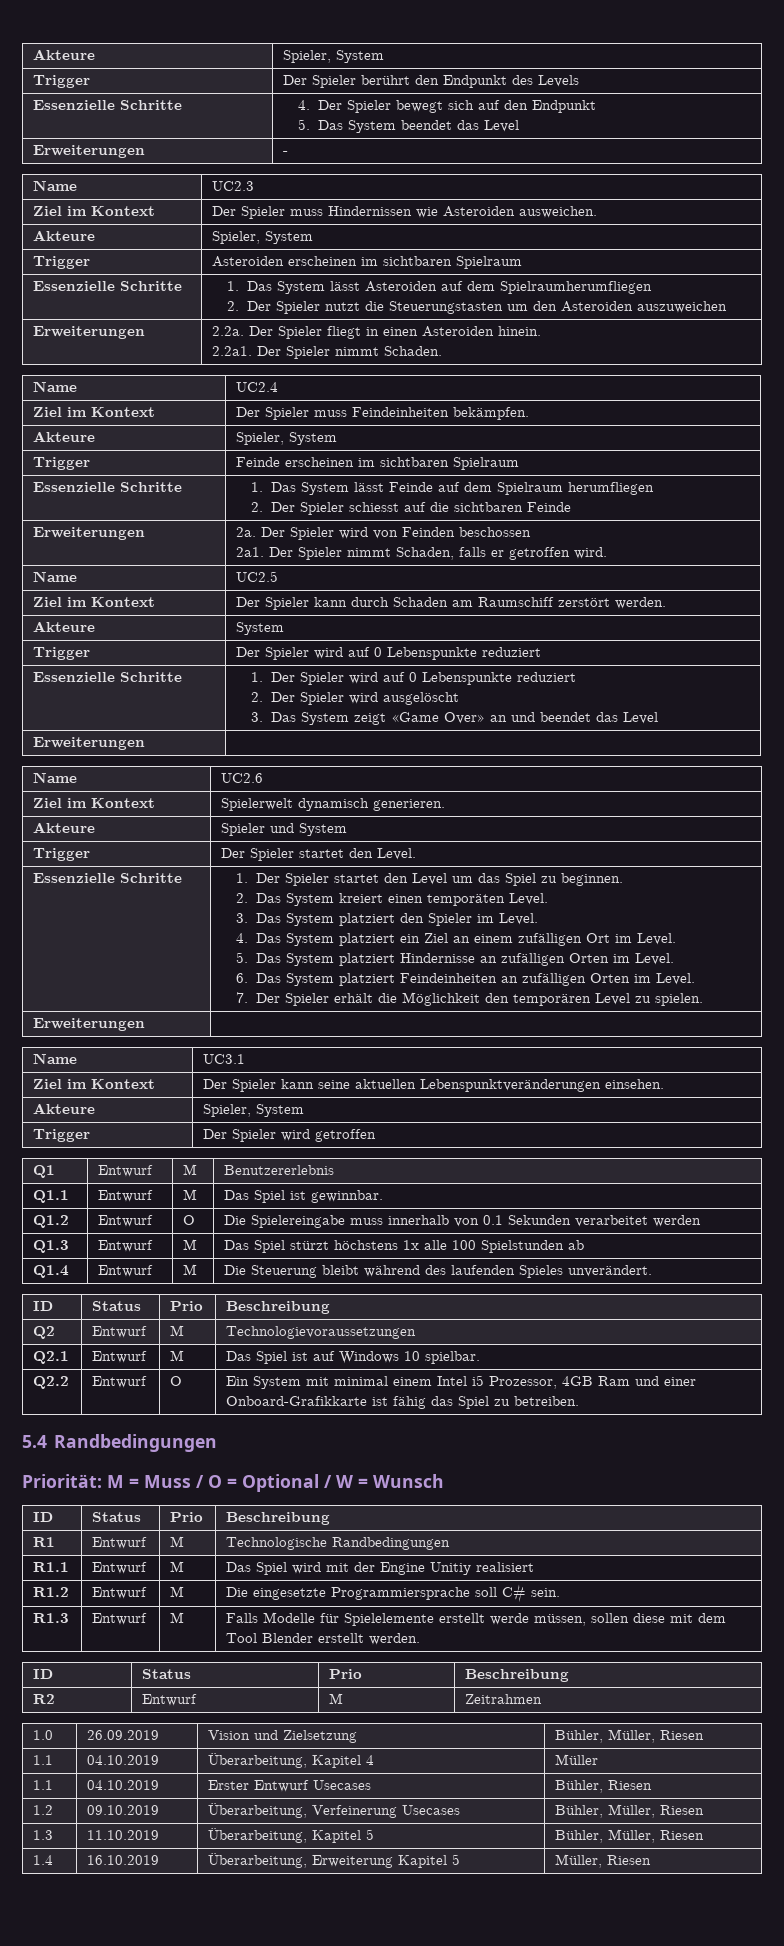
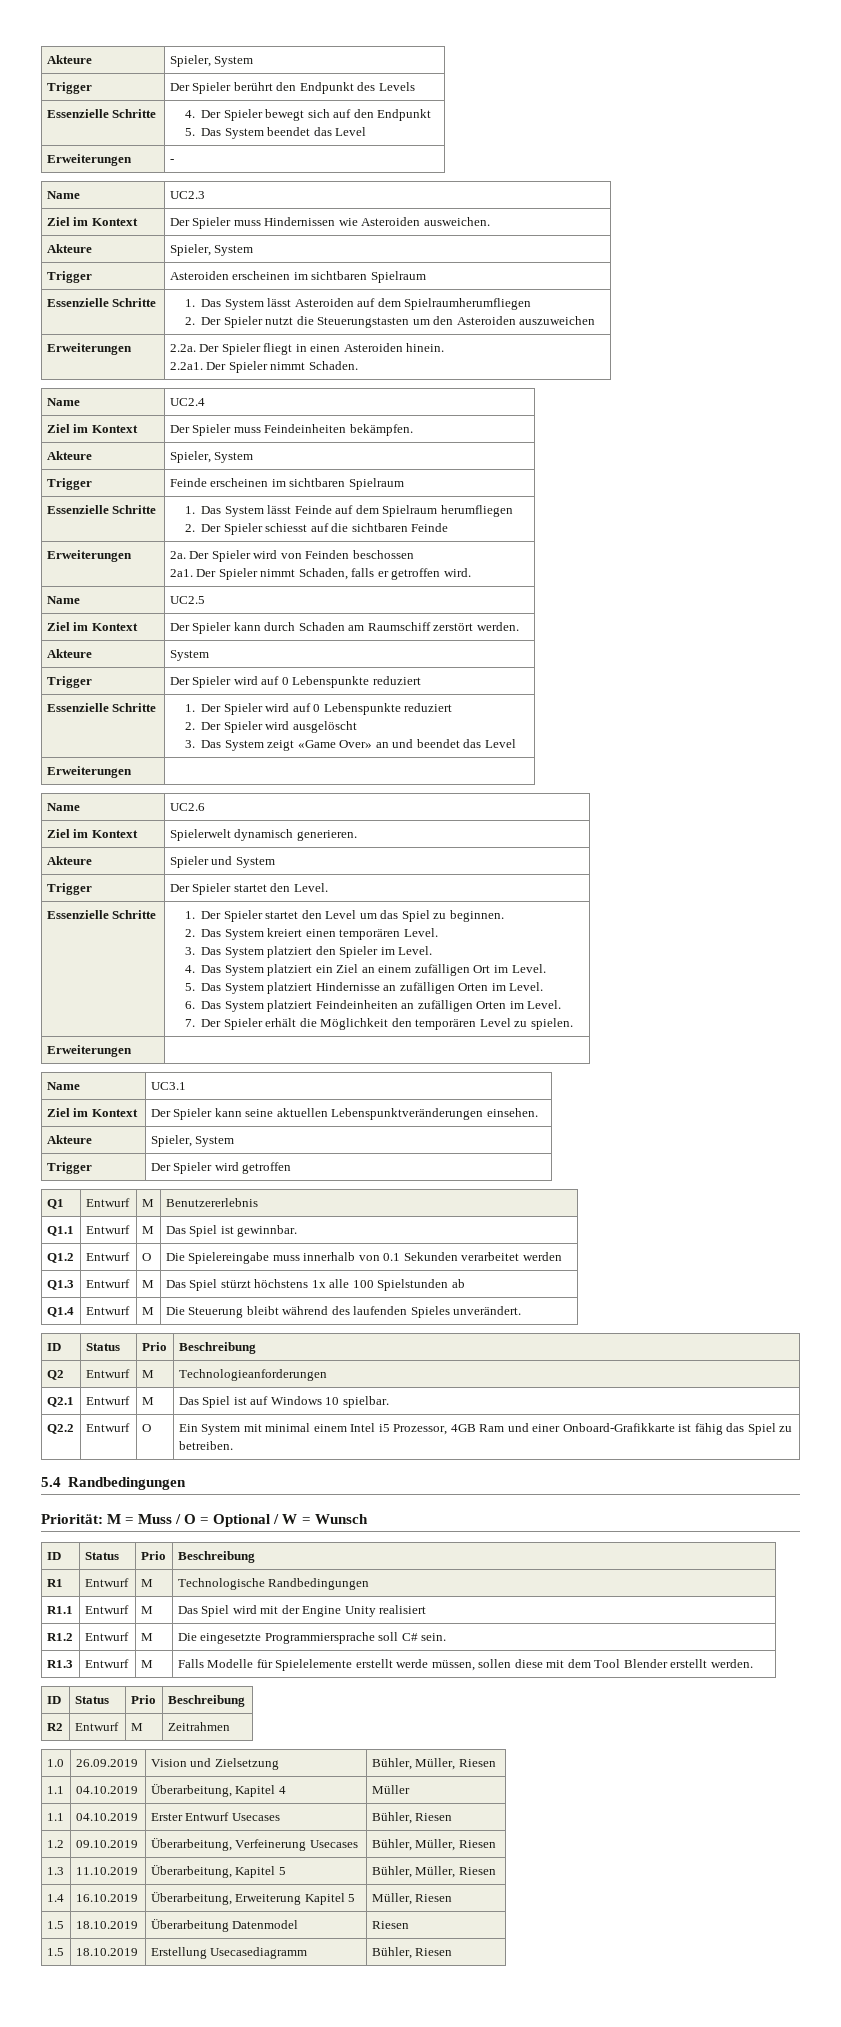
[426,894,505,906] temporäten -> [339,929,401,940] temporären
[226,1326,417,1339] Technologievoraussetzungen -> [178,1369,327,1381] Technologieanforderungen
[430,1562,472,1575] Unitiy -> [344,1606,376,1617] Unity
(652, 1860) none -> [46,1921,64,1929] [75,1921,138,1929] [150,1919,299,1932] [371,1921,409,1929] [46,1948,64,1956] [75,1948,138,1956] [150,1947,308,1959] [371,1947,453,1959] // 1.5 | 18.10.2019 | Überarbeitung Datenmodel | Riesen // 1.5 | 18.10.2019 | Erstellung Usecasediagramm | Bühler, Riesen

